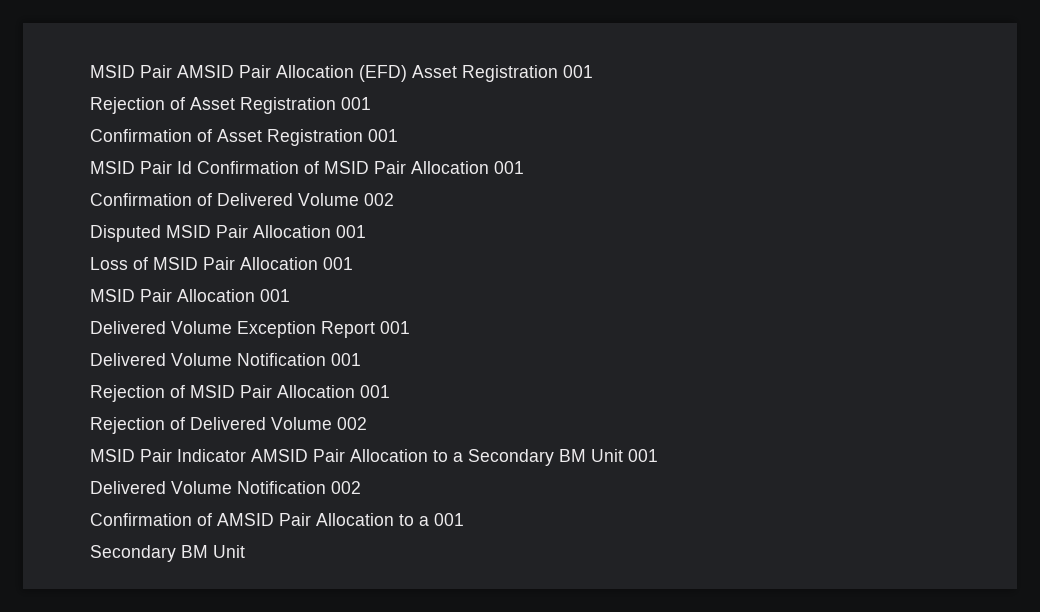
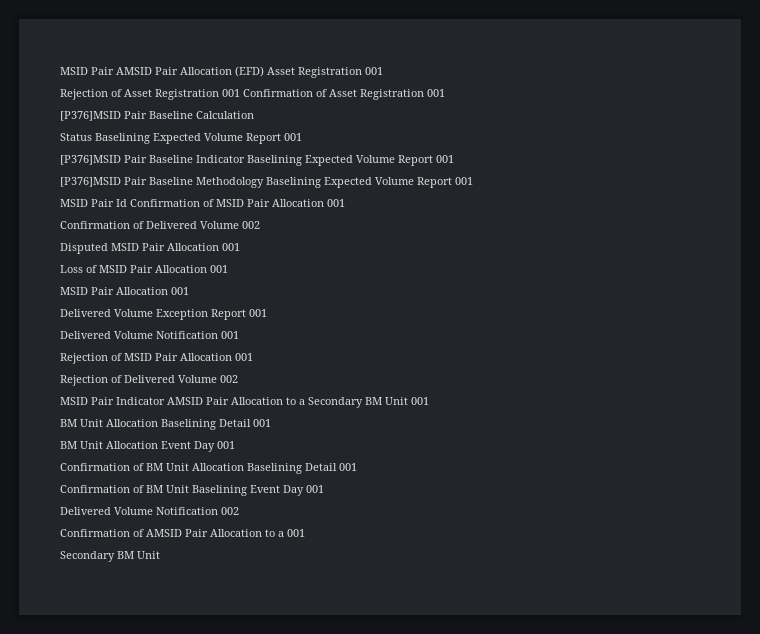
(371, 103) // -> (240, 93) none
(398, 135) none -> [60,111,254,121] [60,133,302,144] [60,155,454,166] [60,177,473,188] // [P376]MSID Pair Baseline Calculation // Status Baselining Expected Volume Report 001 // [P376]MSID Pair Baseline Indicator Baselining Expected Volume Report 001 // [P376]MSID Pair Baseline Methodology Baselining Expected Volume Report 001
(658, 455) none -> [60,419,271,430] [60,441,235,452] [60,463,357,474] [60,485,324,496] // BM Unit Allocation Baselining Detail 001 // BM Unit Allocation Event Day 001 // Confirmation of BM Unit Allocation Baselining Detail 001 // Confirmation of BM Unit Baselining Event Day 001

